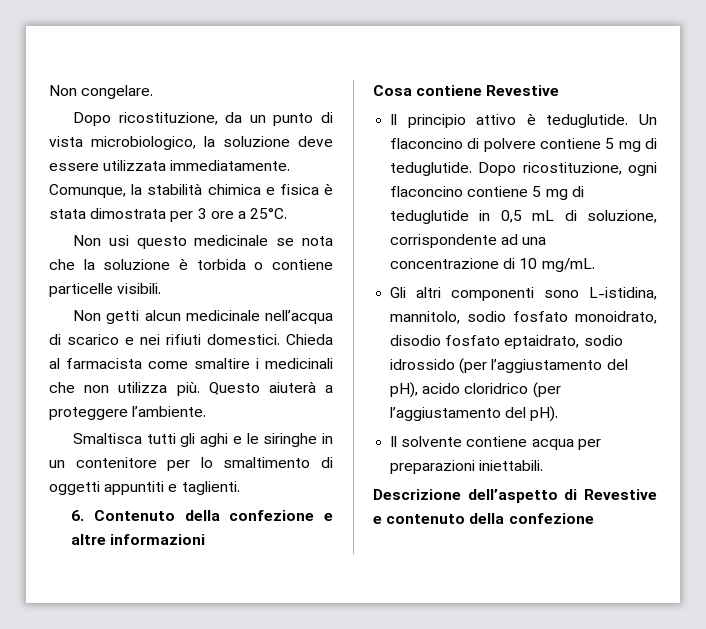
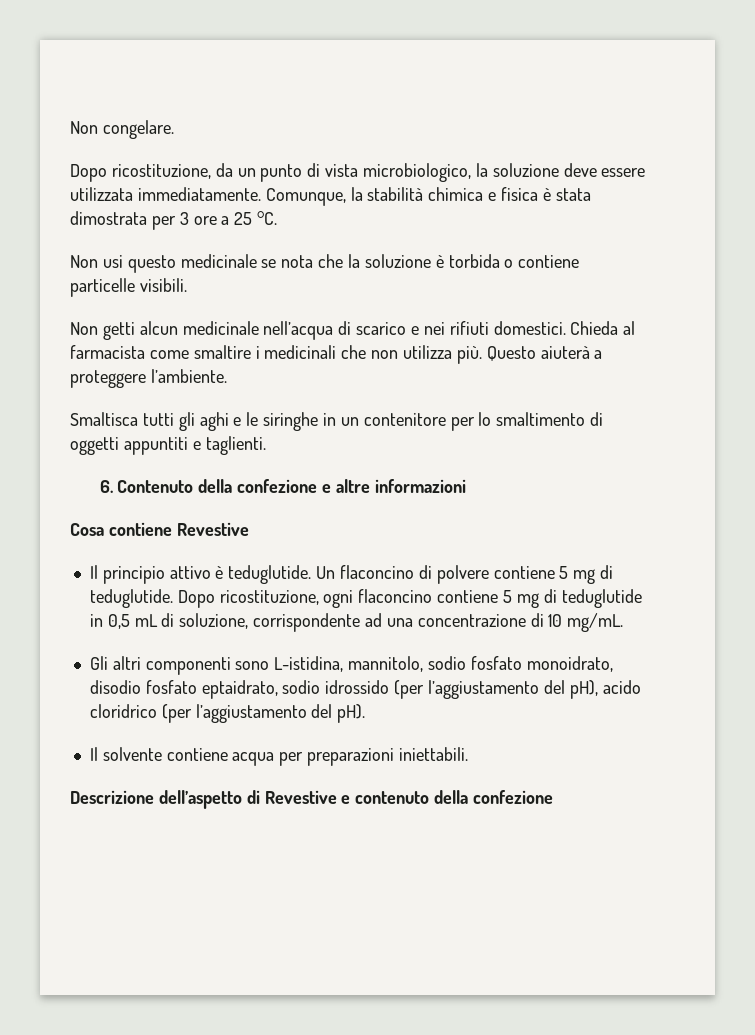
[250,208,288,219] 25°C. -> [234,211,278,225] 25 °C.

